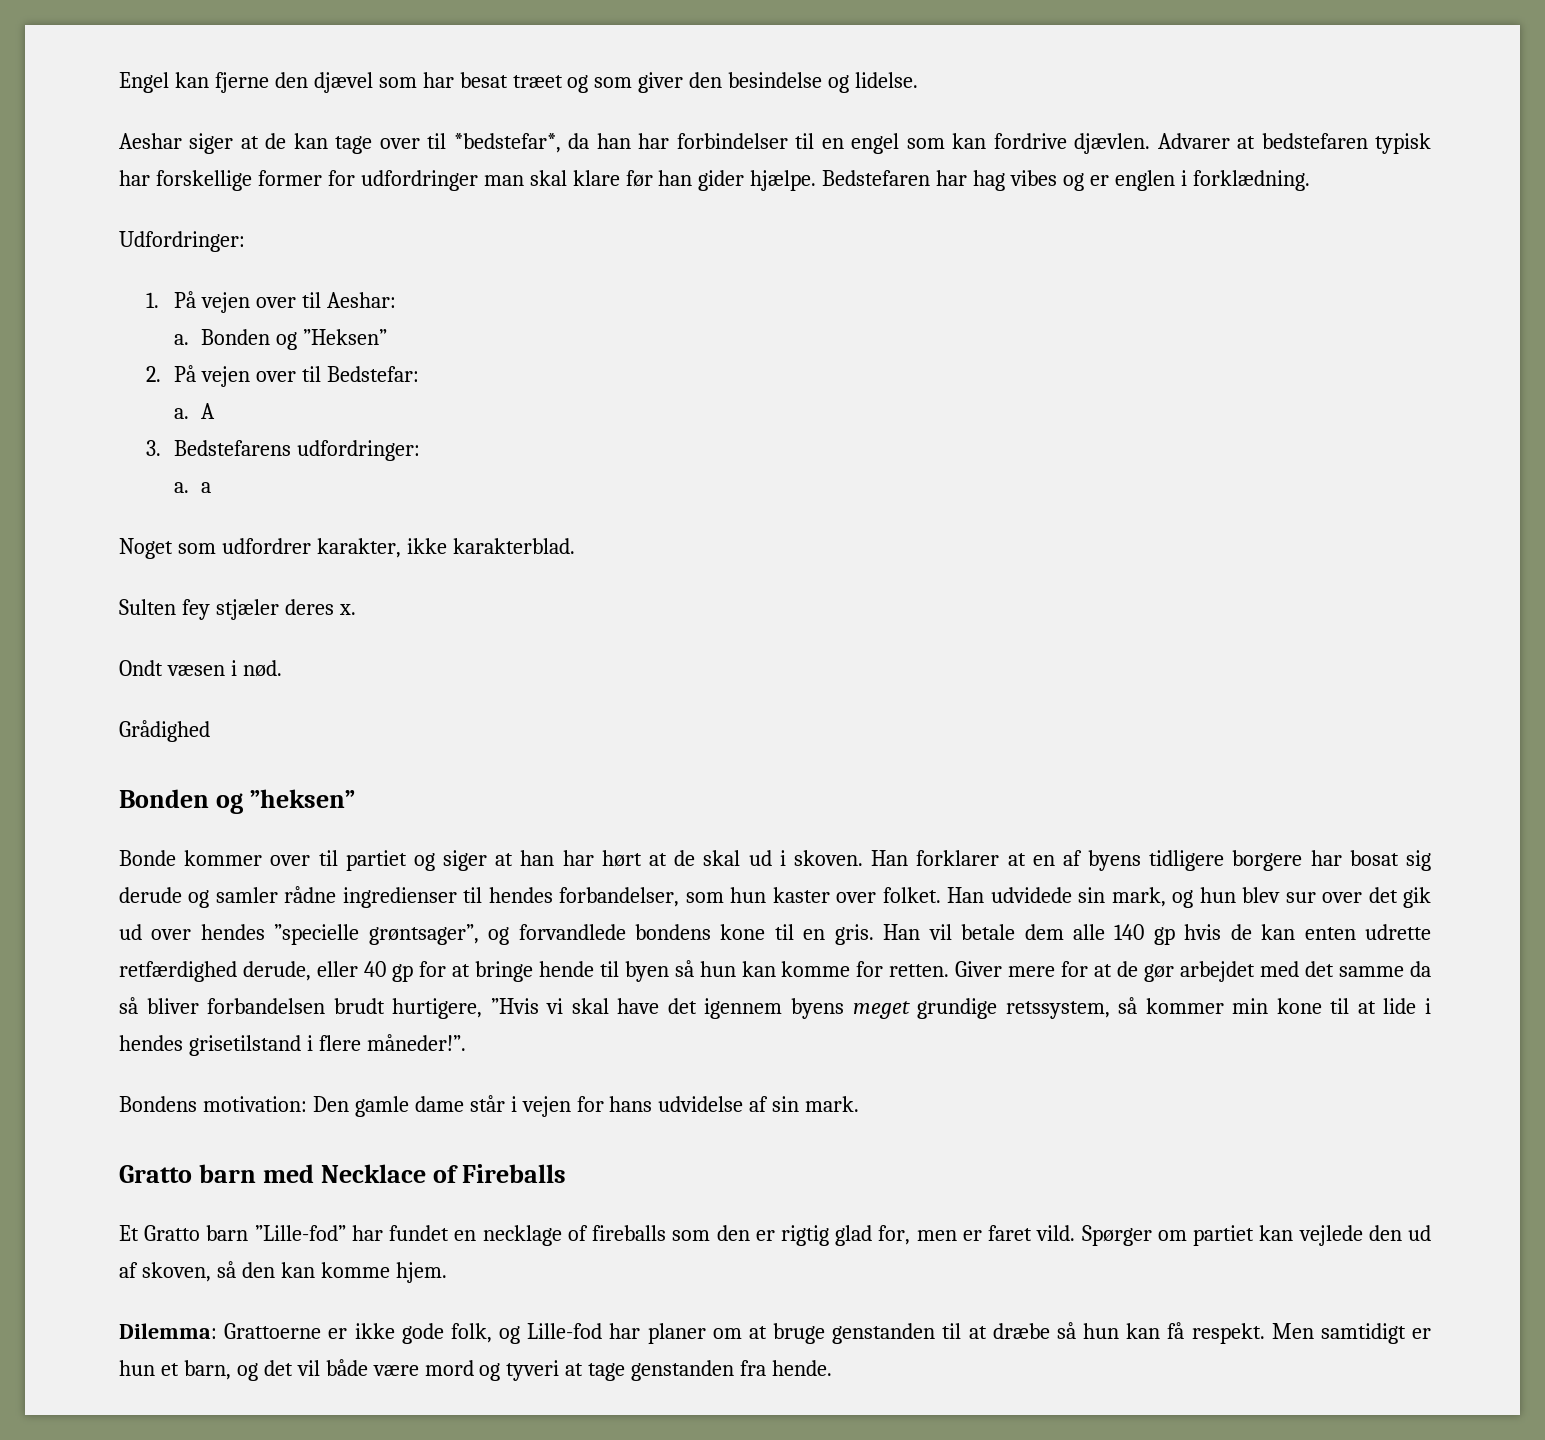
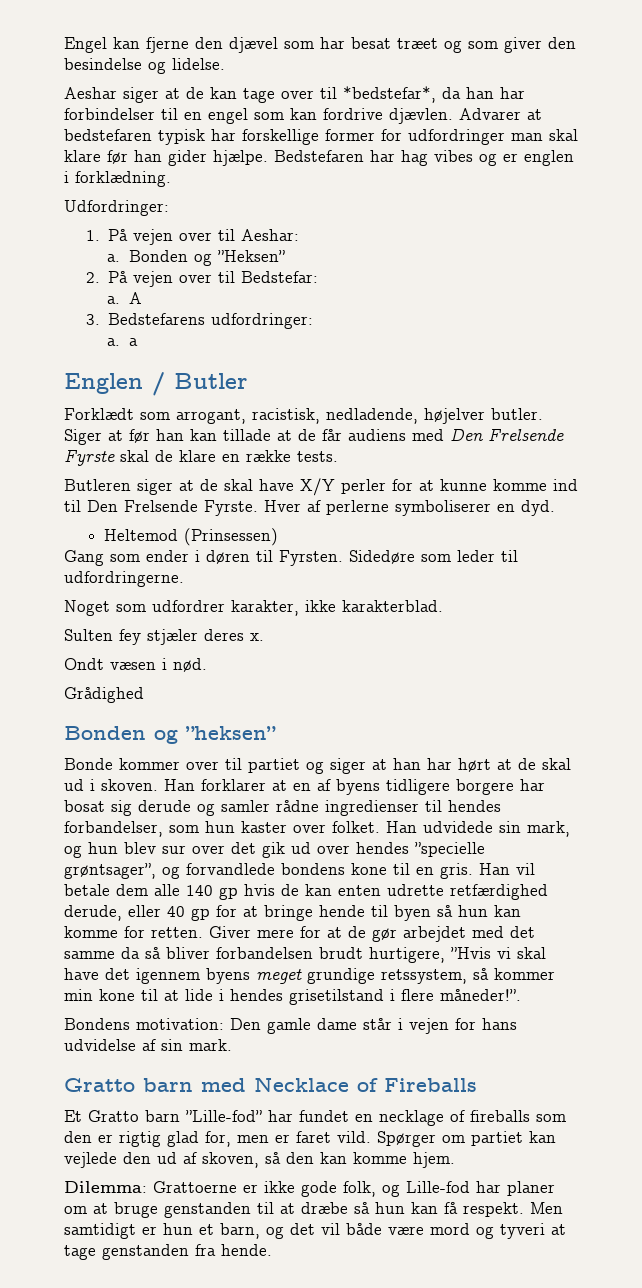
(212, 487) none -> [64,372,247,396] [64,408,543,424] [64,428,564,445] [64,450,338,466] [64,478,578,496] [64,500,555,516] [103,528,278,546] [64,550,518,566] [64,571,184,587] // Englen / Butler // Forklædt som arrogant, racistisk, nedladende, højelver butler. Siger at før han kan tillade at de får audiens med Den Frelsende Fyrste skal de klare en række tests. // Butleren siger at de skal have X/Y perler for at kunne komme ind til Den Frelsende Fyrste. Hver af perlerne symboliserer en dyd. // Heltemod (Prinsessen) // Gang som ender i døren til Fyrsten. Sidedøre som leder til udfordringerne.

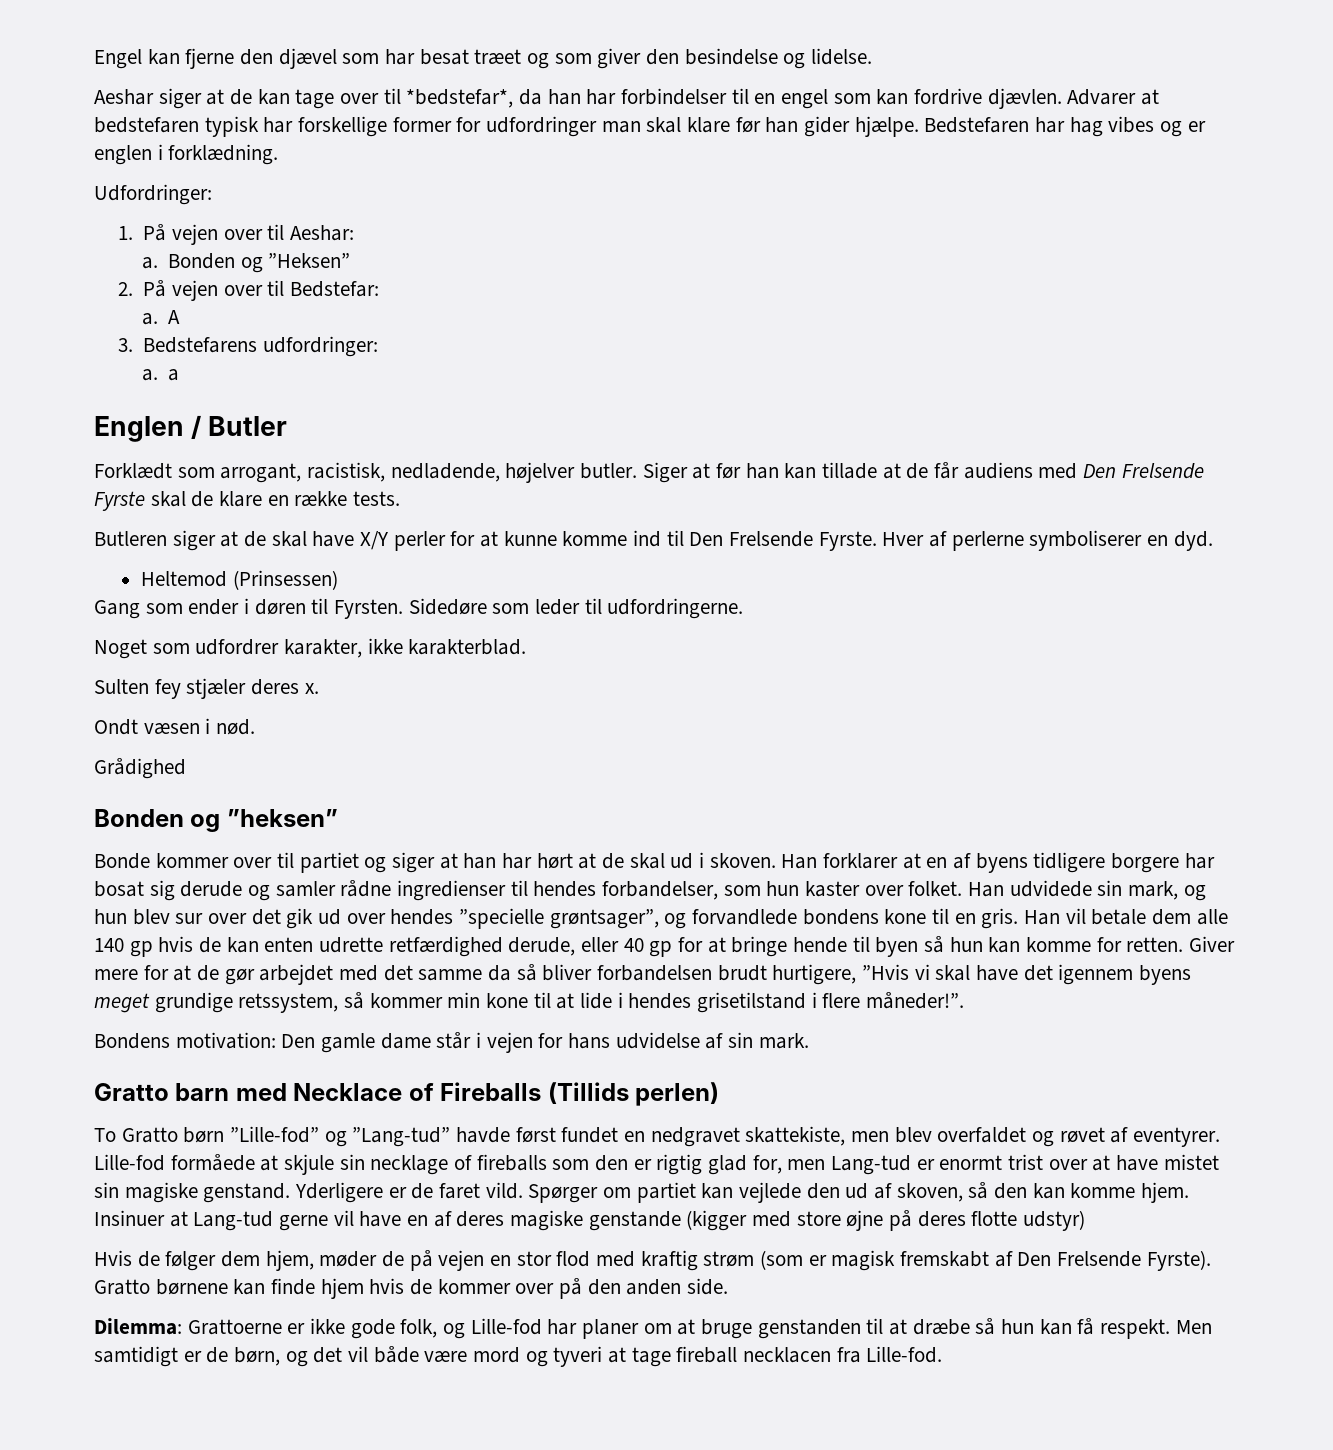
[64,1110,373,1122] // Et Gratto barn ”Lille-fod” har fundet en -> [547,1082,720,1106] [94,1126,1221,1147] [94,1154,365,1175] (Tillids perlen) // To Gratto børn ”Lille-fod” og ”Lang-tud” havde først fundet en nedgravet skattekiste, men blev overfaldet og røvet af eventyrer. Lille-fod formåede at skjule sin
[275,1134,290,1143] er -> [831,1154,1219,1175] [94,1182,434,1203] Lang-tud er enormt trist over at have mistet sin magiske genstand. Yderligere er de
(455, 1160) none -> [94,1210,1086,1231] [94,1250,1211,1271] [94,1278,729,1299] Insinuer at Lang-tud gerne vil have en af deres magiske genstande (kigger med store øjne på deres flotte udstyr) // Hvis de følger dem hjem, møder de på vejen en stor flod med kraftig strøm (som er magisk fremskabt af Den Frelsende Fyrste). Gratto børnene kan finde hjem hvis de kommer over på den anden side.
[163,1223,260,1239] hun et barn, -> [206,1347,281,1366] de børn,
[102,1244,272,1260] genstanden fra hende. -> [676,1346,943,1363] fireball necklacen fra Lille-fod.

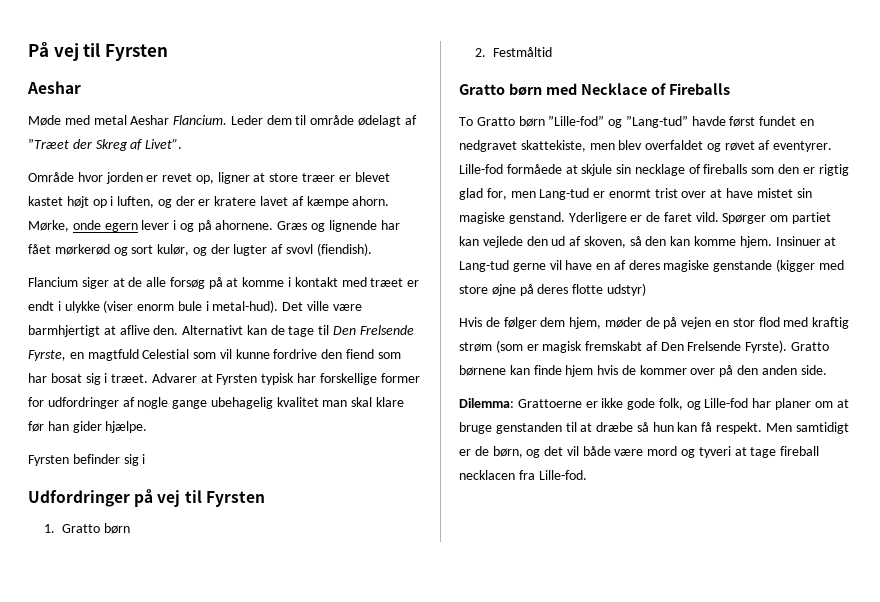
[94,48,873,69] [94,88,1062,109] Engel kan fjerne den djævel som har besat træet og som giver den besindelse og lidelse. // Aeshar siger at de kan tage over til *bedstefar*, da han har forbindelser til en engel som kan fordrive djævlen. -> [28,42,168,61] [27,81,81,94] [28,115,417,127] [28,138,183,151] [28,172,390,184] [28,196,390,208] [28,220,400,232] [28,243,372,256] [28,277,420,289] [28,300,362,313] [28,325,414,337] [28,349,401,361] [28,373,149,385] På vej til Fyrsten // Aeshar // Møde med metal Aeshar Flancium. Leder dem til område ødelagt af ”Træet der Skreg af Livet”. // Område hvor jorden er revet op, ligner at store træer er blevet kastet højt op i luften, og der er kratere lavet af kæmpe ahorn. Mørke, onde egern lever i og på ahornene. Græs og lignende har fået mørkerød og sort kulør, og der lugter af svovl (fiendish). // Flancium siger at de alle forsøg på at komme i kontakt med træet er endt i ulykke (viser enorm bule i metal-hud). Det ville være barmhjertigt at aflive den. Alternativt kan de tage til Den Frelsende Fyrste, en magtfuld Celestial som vil kunne fordrive den fiend som har bosat sig i træet.
[94,117,199,133] bedstefaren -> [216,374,258,385] Fyrsten
(598, 126) none -> [122,397,319,409] af nogle gange ubehagelig kvalitet
[924,116,1206,137] [94,144,279,165] [94,184,212,205] [117,224,354,245] [141,253,351,273] [117,280,379,301] [141,310,181,325] [117,336,378,357] [141,369,180,381] [94,415,288,442] [94,462,1204,483] [94,491,401,511] [94,530,1213,551] [140,570,338,590] [94,598,744,619] [94,638,527,659] [94,678,319,699] [94,718,256,735] [94,758,186,779] [94,809,338,832] [94,852,1215,873] [94,880,1206,901] [94,908,1228,929] [94,936,1236,957] [94,964,1192,985] [94,992,965,1013] [94,1032,809,1053] [94,1083,230,1101] Bedstefaren har hag vibes og er englen i forklædning. // Udfordringer: // 1. På vejen over til Aeshar: // a. Bonden og ”Heksen” // 2. På vejen over til Bedstefar: // a. A // 3. Bedstefarens udfordringer: // a. a // Englen / Butler // Forklædt som arrogant, racistisk, nedladende, højelver butler. Siger at før han kan tillade at de får audiens med Den Frelsende Fyrste skal de klare en række tests. // Butleren siger at de skal have X/Y perler for at kunne komme ind til Den Frelsende Fyrste. Hver af perlerne symboliserer en dyd. // Heltemod (Prinsessen) // Gang som ender i døren til Fyrsten. Sidedøre som leder til udfordringerne. // Noget som udfordrer karakter, ikke karakterblad. // Sulten fey stjæler deres x. // Ondt væsen i nød. // Grådighed // Bonden og ”heksen” // Bonde kommer over til partiet og siger at han har hørt at de skal ud i skoven. Han forklarer at en af byens tidligere borgere har bosat sig derude og samler rådne ingredienser til hendes forbandelser, som hun kaster over folket. Han udvidede sin mark, og hun blev sur over det gik ud over hendes ”specielle grøntsager”, og forvandlede bondens kone til en gris. Han vil betale dem alle 140 gp hvis de kan enten udrette retfærdighed derude, eller 40 gp for at bringe hende til byen så hun kan komme for retten. Giver mere for at de gør arbejdet med det samme da så bliver forbandelsen brudt hurtigere, ”Hvis vi skal have det igennem byens meget grundige retssystem, så kommer min kone til at lide i hendes grisetilstand i flere måneder!”. // Bondens motivation: Den gamle dame står i vejen for hans udvidelse af sin mark. // Gratto barn -> [28,454,146,466] [28,489,265,507] [44,523,130,534] [475,47,553,57] [459,83,542,96] // Fyrsten befinder sig i // Udfordringer på vej til Fyrsten // 1. Gratto børn // 2. Festmåltid // Gratto børn
[547,1082,720,1106] (Tillids perlen) -> (730, 89) none

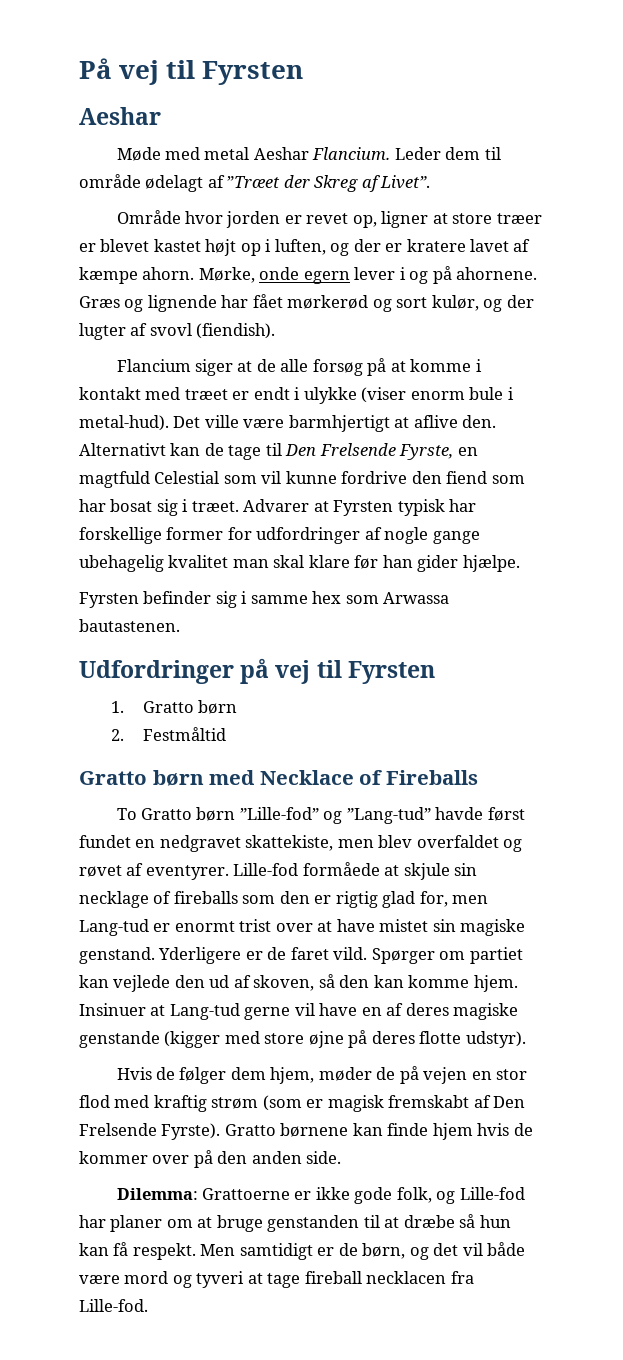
(146, 459) none -> [250,591,450,604] [79,619,180,632] samme hex som Arwassa bautastenen.
[606,283,646,296] udstyr) -> [465,1031,526,1048] udstyr).

